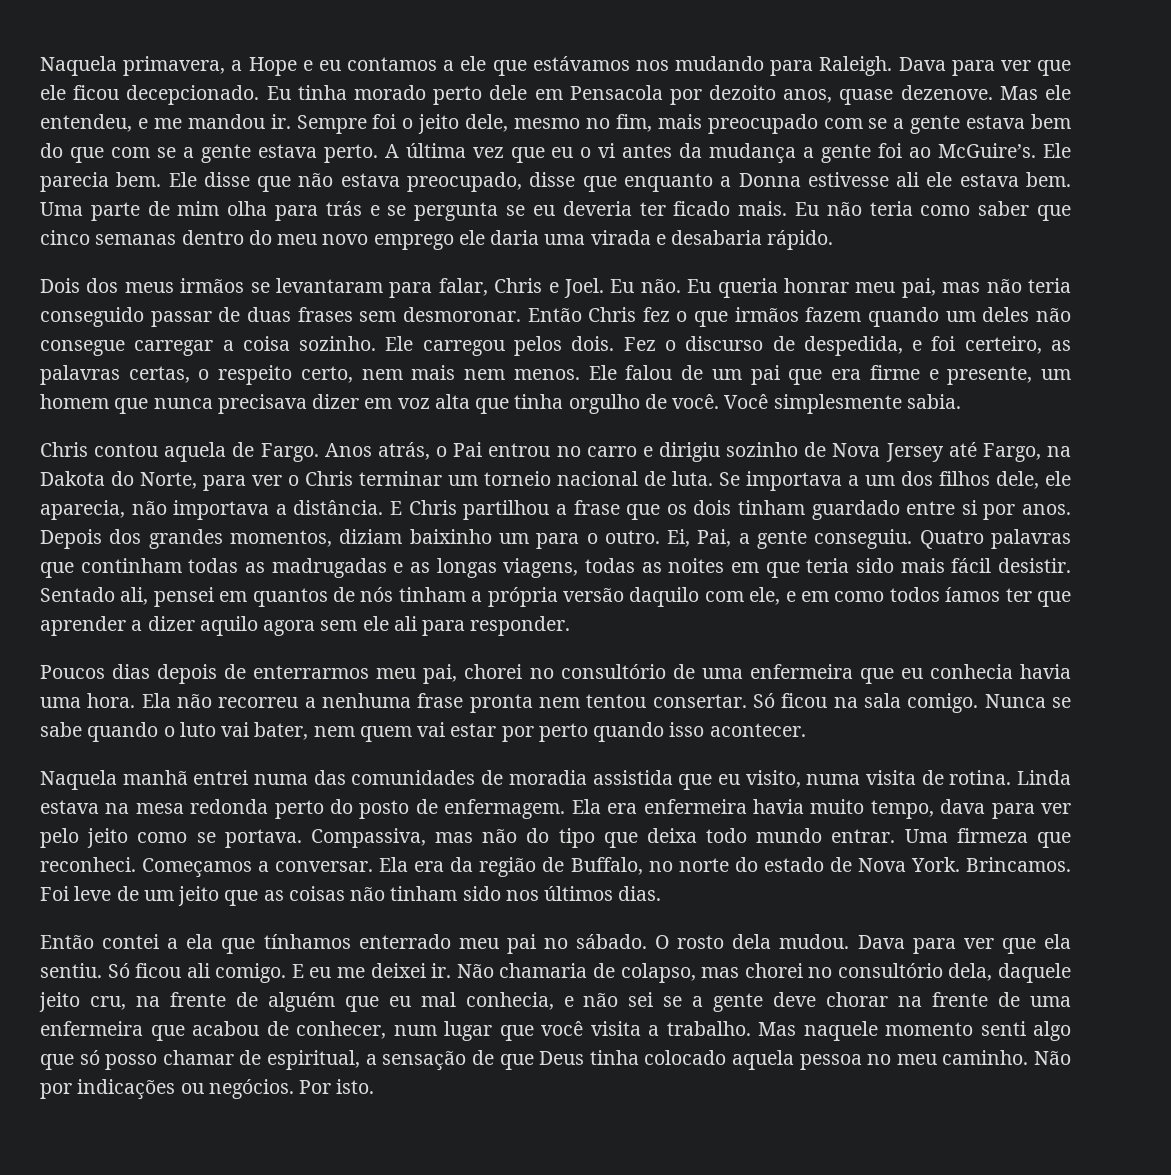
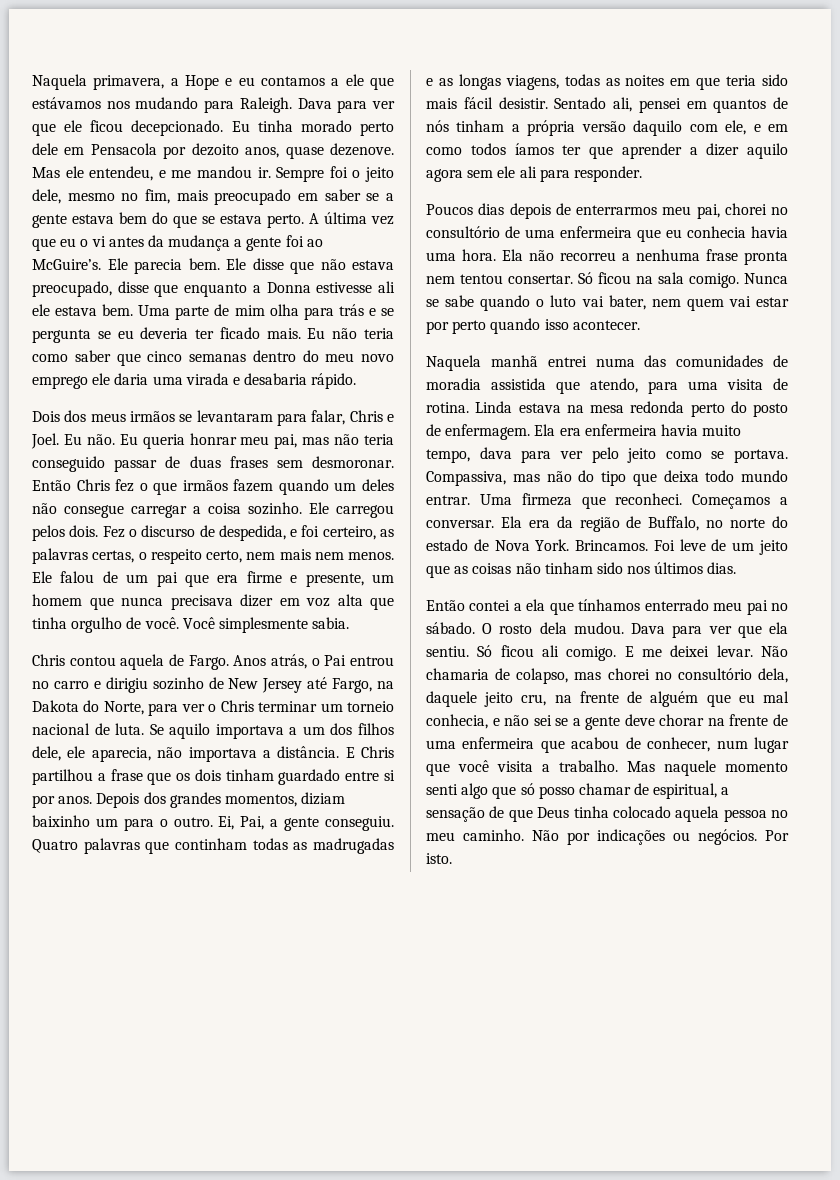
[823,118,863,129] com -> [297,189,361,201] em saber
[110,144,251,163] com se a gente -> [202,216,215,224] se
[832,443,881,457] Nova -> [228,678,259,689] New
(740, 479) none -> [169,723,211,739] aquilo
[717,770,861,788] eu visito, numa -> [590,378,718,394] atendo, para uma
[309,967,332,978] eu -> (634, 651) none
[431,963,452,978] ir. -> [716,645,753,657] levar.

